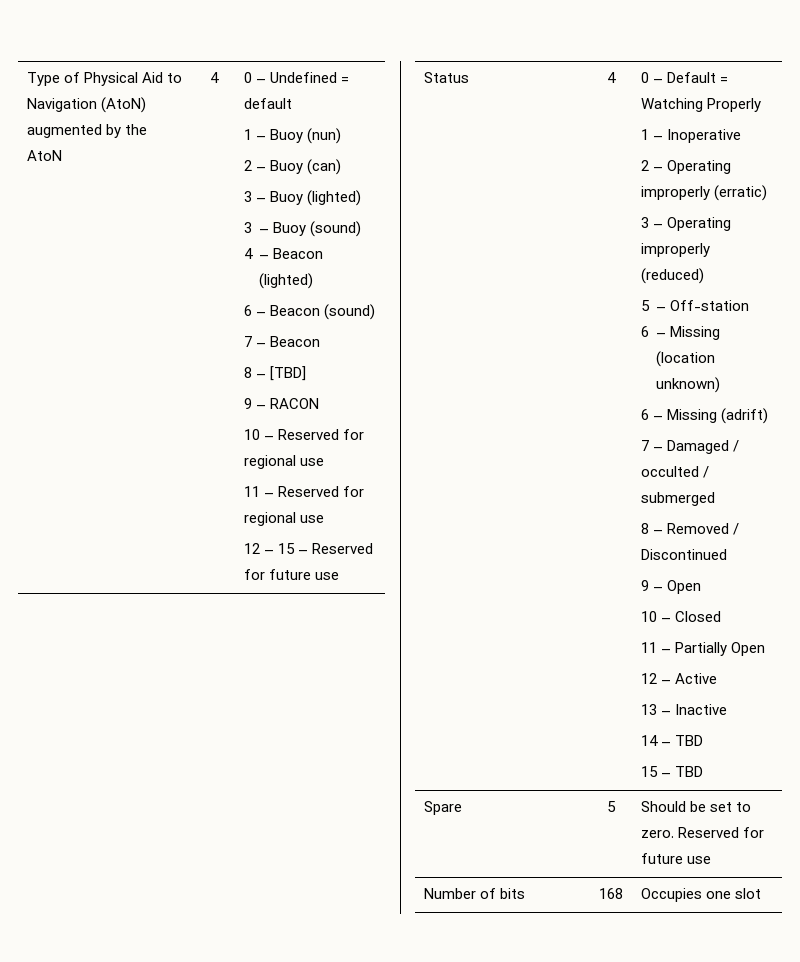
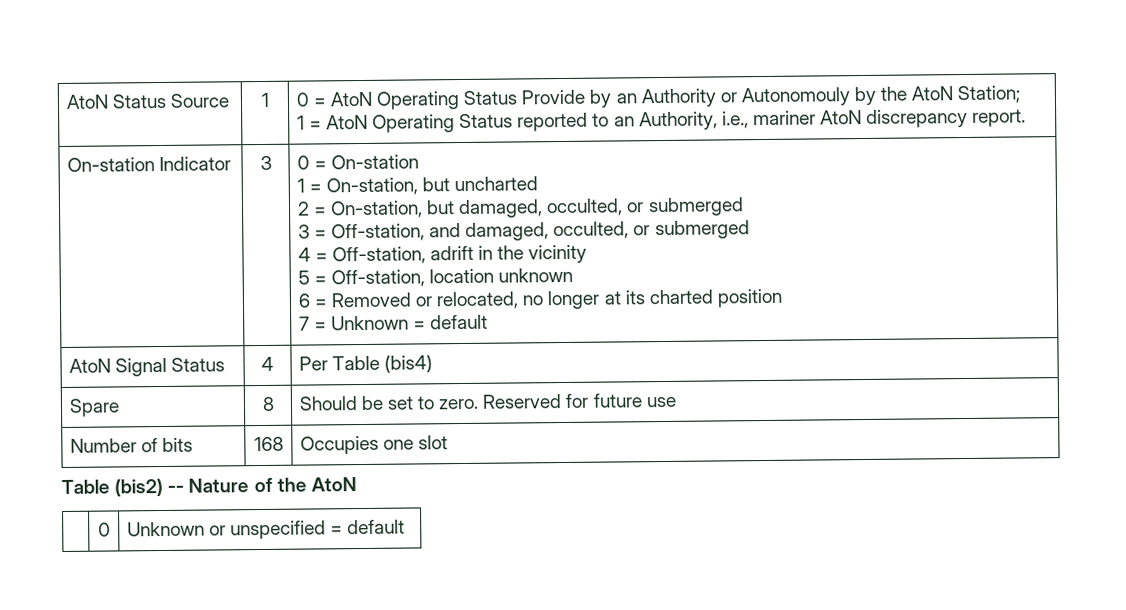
[26,72,183,86] [26,97,146,113] [26,124,147,138] [26,150,62,161] [210,72,219,83] [243,72,349,83] [243,98,292,109] [243,128,341,144] [243,159,341,175] [243,190,361,206] [243,221,362,237] [243,248,324,259] [259,273,314,289] [243,304,375,320] [243,336,320,347] [243,366,306,381] [243,398,319,409] [243,429,364,440] [243,455,324,469] [243,486,364,497] [243,512,324,526] [243,543,374,554] [243,569,339,580] [423,72,469,83] [607,72,616,83] [640,72,728,83] [640,98,761,112] [640,129,741,143] [640,160,731,174] [640,185,767,201] [640,217,731,231] [640,243,710,257] [640,268,704,284] [640,300,750,311] [640,326,721,340] [656,351,716,367] [656,377,721,393] [640,408,768,424] [640,440,739,454] [640,466,709,478] [640,492,715,506] [640,523,739,535] [640,549,727,560] [640,580,701,594] [640,611,721,622] [640,642,765,656] [640,673,717,684] [640,704,727,715] [640,735,703,746] [640,766,703,777] Type of Physical Aid to Navigation (AtoN) augmented by the AtoN | 4 | 0 – Undefined = default // 1 – Buoy (nun) // 2 – Buoy (can) // 3 – Buoy (lighted) // 3 – Buoy (sound) // 4 – Beacon (lighted) // 6 – Beacon (sound) // 7 – Beacon // 8 – [TBD] // 9 – RACON // 10 – Reserved for regional use // 11 – Reserved for regional use // 12 – 15 – Reserved for future use // Status | 4 | 0 – Default = Watching Properly // 1 – Inoperative // 2 – Operating improperly (erratic) // 3 – Operating improperly (reduced) // 5 – Off-station // 6 – Missing (location unknown) // 6 – Missing (adrift) // 7 – Damaged / occulted / submerged // 8 – Removed / Discontinued // 9 – Open // 10 – Closed // 11 – Partially Open // 12 – Active // 13 – Inactive // 14 – TBD // 15 – TBD -> [65,93,230,109] [260,92,270,107] [295,85,1022,110] [296,108,1027,133] [66,156,231,172] [259,155,272,171] [296,154,419,170] [296,176,539,196] [296,197,744,219] [297,220,750,242] [297,244,588,265] [297,267,574,288] [297,288,783,310] [298,314,489,331] [68,357,225,377] [261,356,274,372] [298,354,433,373] AtoN Status Source | 1 | 0 = AtoN Operating Status Provide by an Authority or Autonomouly by the AtoN Station; // 1 = AtoN Operating Status reported to an Authority, i.e., mariner AtoN discrepancy report. // On-station Indicator | 3 | 0 = On-station // 1 = On-station, but uncharted // 2 = On-station, but damaged, occulted, or submerged // 3 = Off-station, and damaged, occulted, or submerged // 4 = Off-station, adrift in the vicinity // 5 = Off-station, location unknown // 6 = Removed or relocated, no longer at its charted position // 7 = Unknown = default // AtoN Signal Status | 4 | Per Table (bis4)
[607,801,616,812] 5 -> [261,396,275,411] 8
(761, 893) none -> [61,477,357,497] [97,522,111,537] [126,519,406,540] // Table (bis2) -- Nature of the AtoN // | 0 | Unknown or unspecified = default

